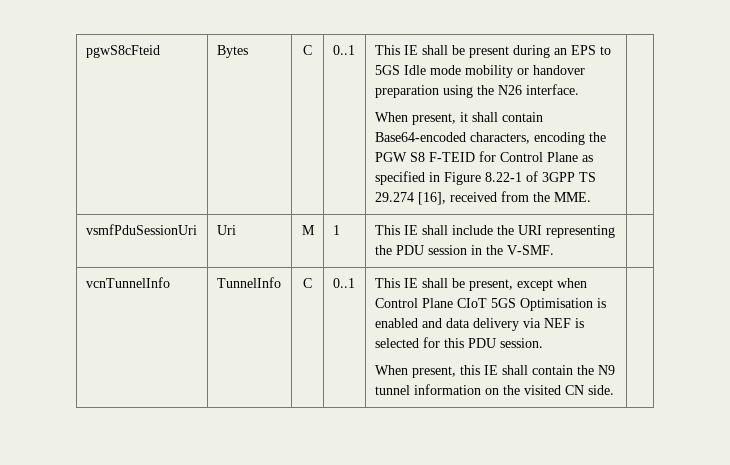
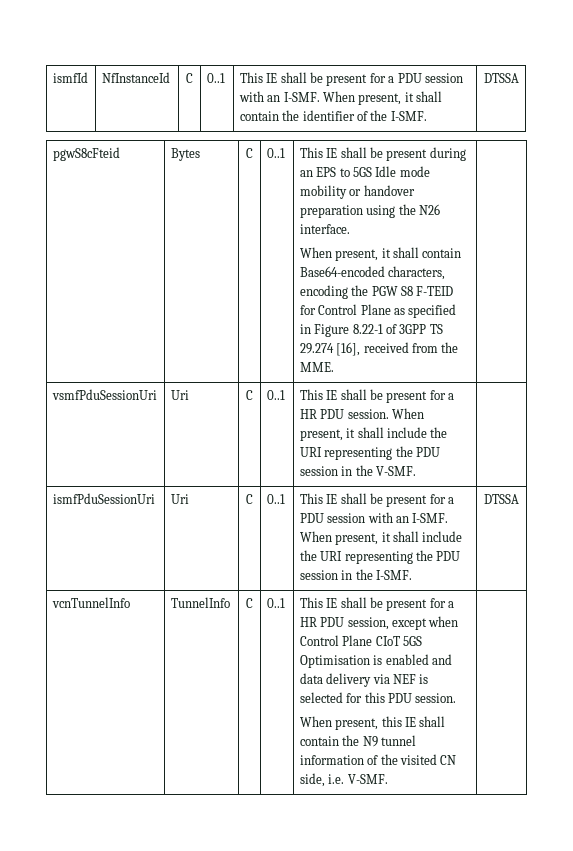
(85, 51) none -> [52,72,88,83] [101,72,170,83] [186,73,193,83] [206,73,225,83] [239,72,463,86] [238,91,443,105] [239,110,427,121] [483,73,519,83] ismfId | NfInstanceId | C | 0..1 | This IE shall be present for a PDU session with an I-SMF. When present, it shall contain the identifier of the I-SMF. | DTSSA //
[301,225,315,235] [332,225,340,235] [374,225,448,235] M | 1 | This IE shall -> [246,390,253,400] [266,390,285,400] [299,389,455,403] [299,408,425,419] [299,427,384,441] C | 0..1 | This IE shall be present for a HR PDU session. When present, it shall
(554, 250) none -> [52,493,155,504] [170,494,189,504] [246,494,253,504] [266,494,285,504] [299,493,455,507] [299,512,449,523] [299,531,463,545] [299,550,461,564] [299,569,413,580] [484,494,519,504] // ismfPduSessionUri | Uri | C | 0..1 | This IE shall be present for a PDU session with an I-SMF. When present, it shall include the URI representing the PDU session in the I-SMF. | DTSSA
[468,279,513,291] present, -> [386,598,455,611] [299,617,389,630] present for a HR PDU session,
[484,388,499,395] on -> [367,755,379,765] of
[587,385,614,395] side. -> [299,773,388,787] side, i.e. V-SMF.

